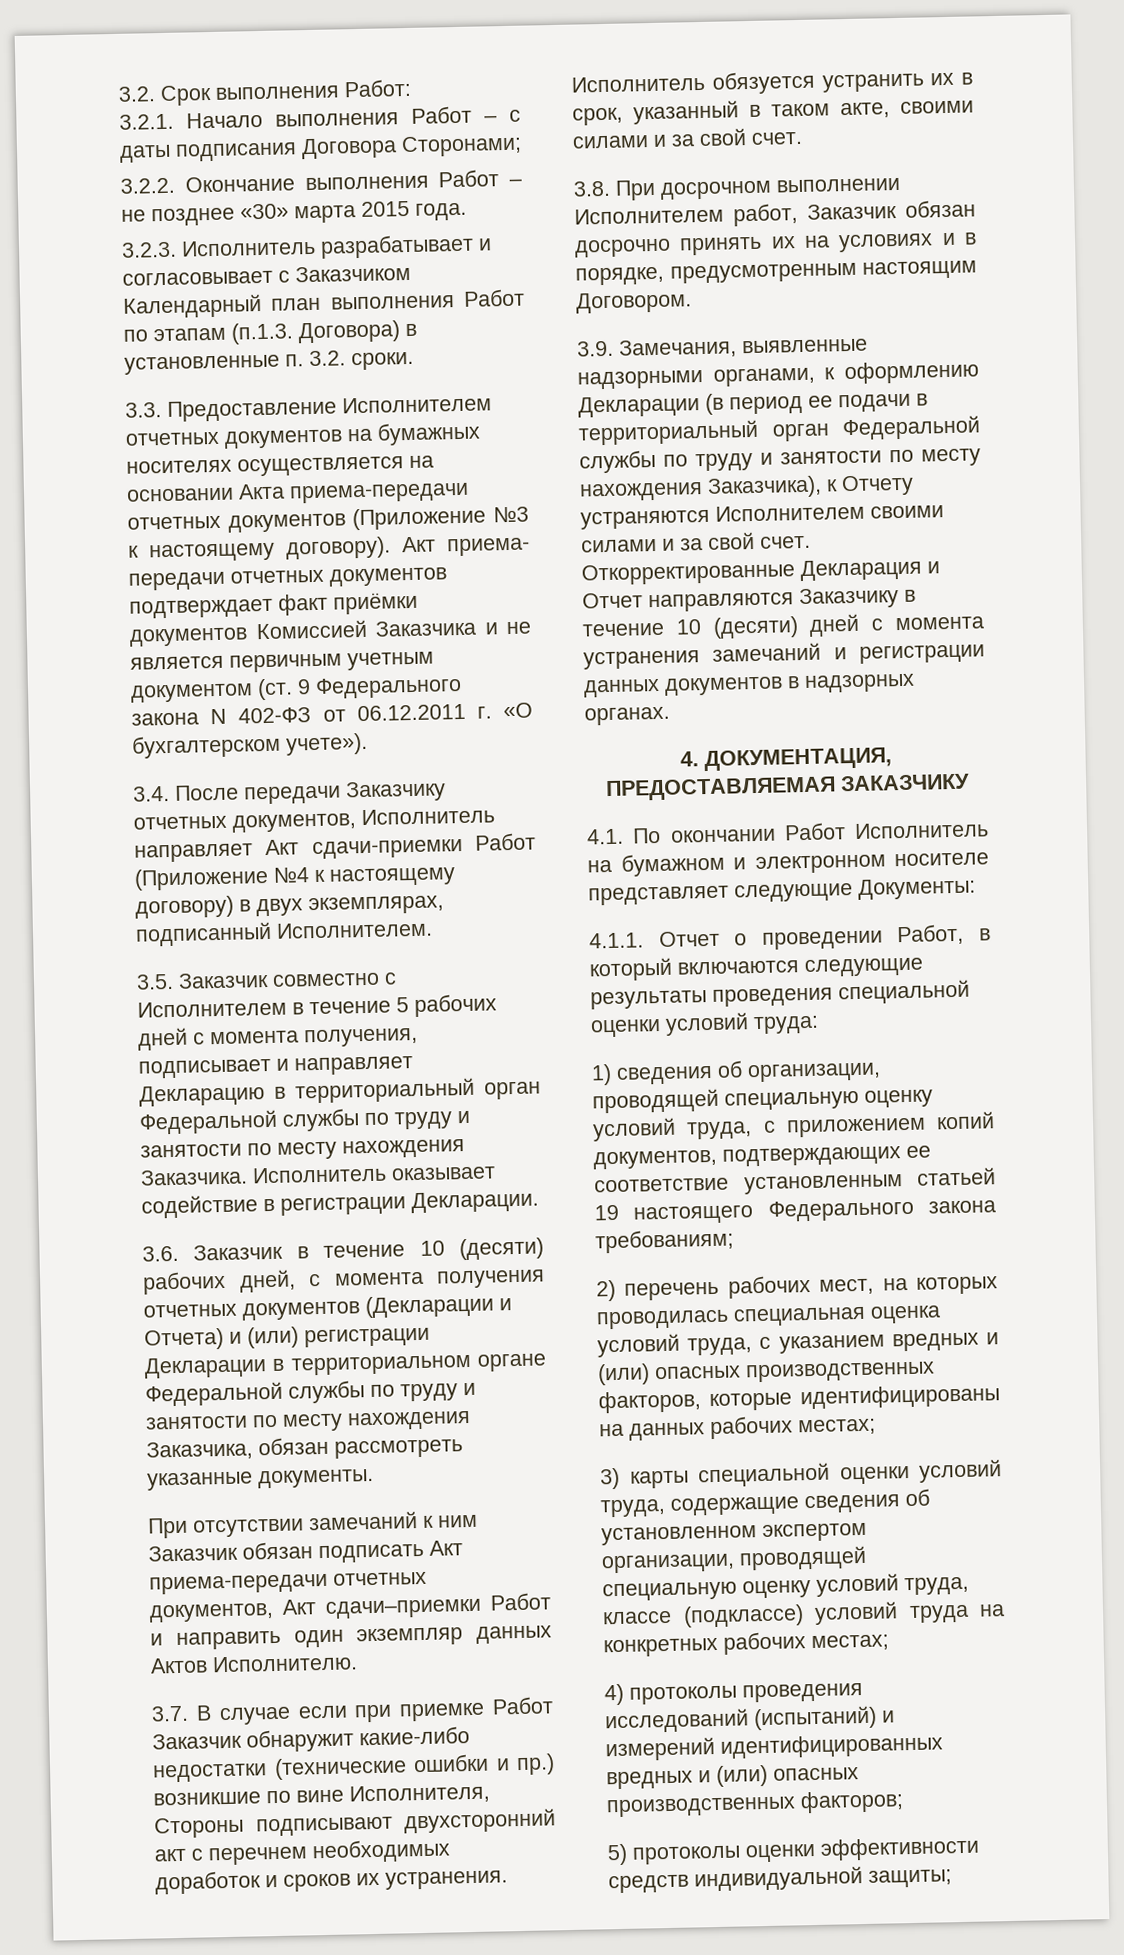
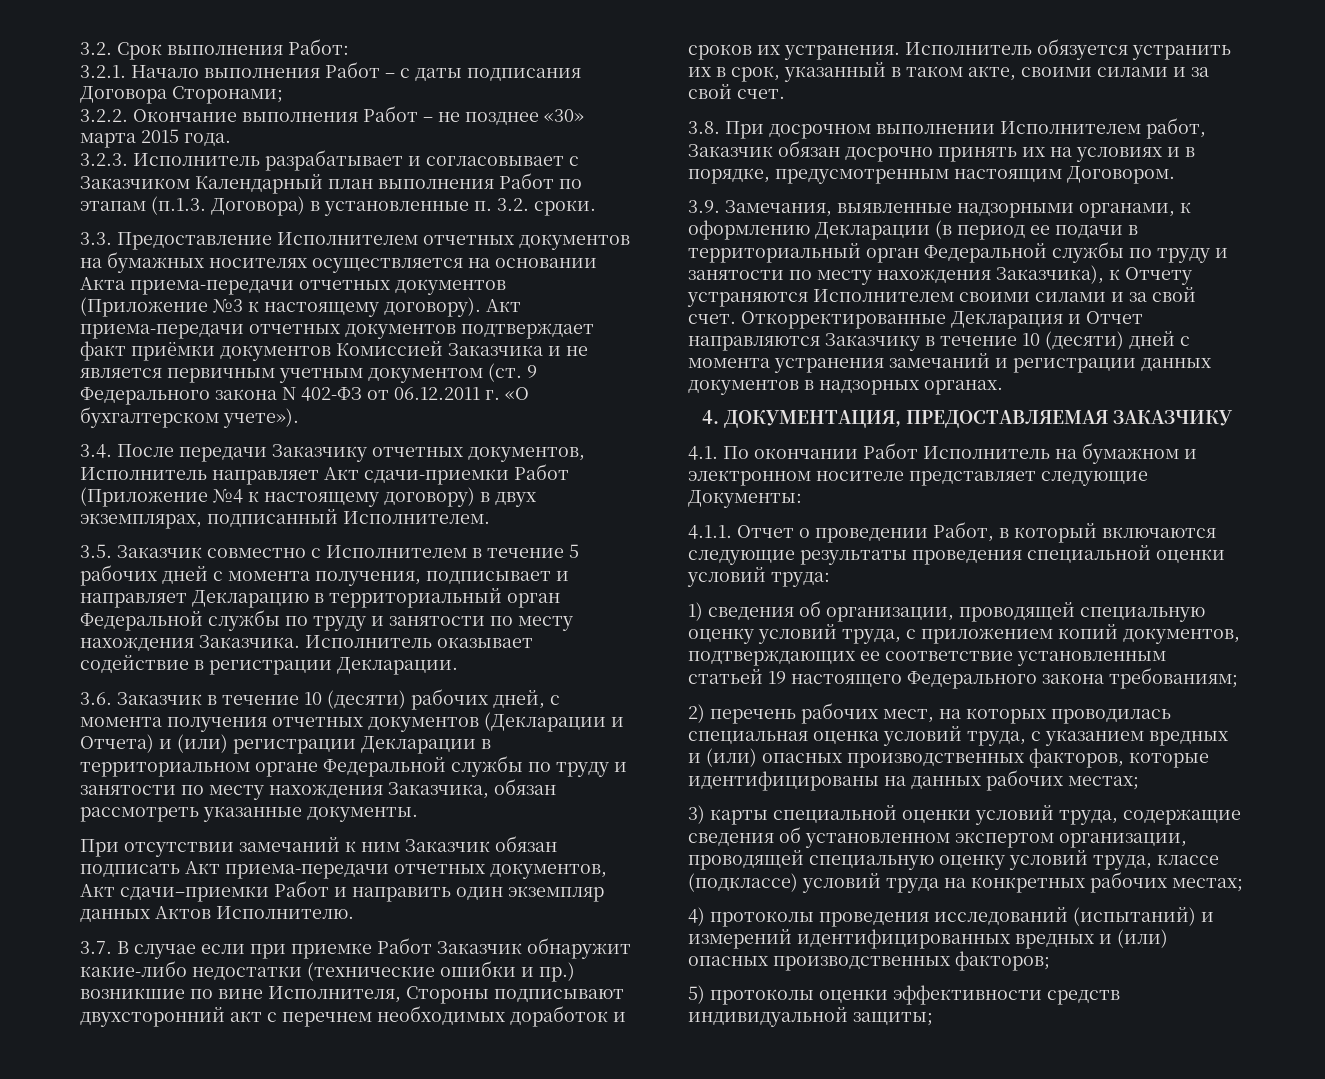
[447,537,530,557] [128,571,225,591] приема- передачи -> [80,324,244,339] приема-передачи

